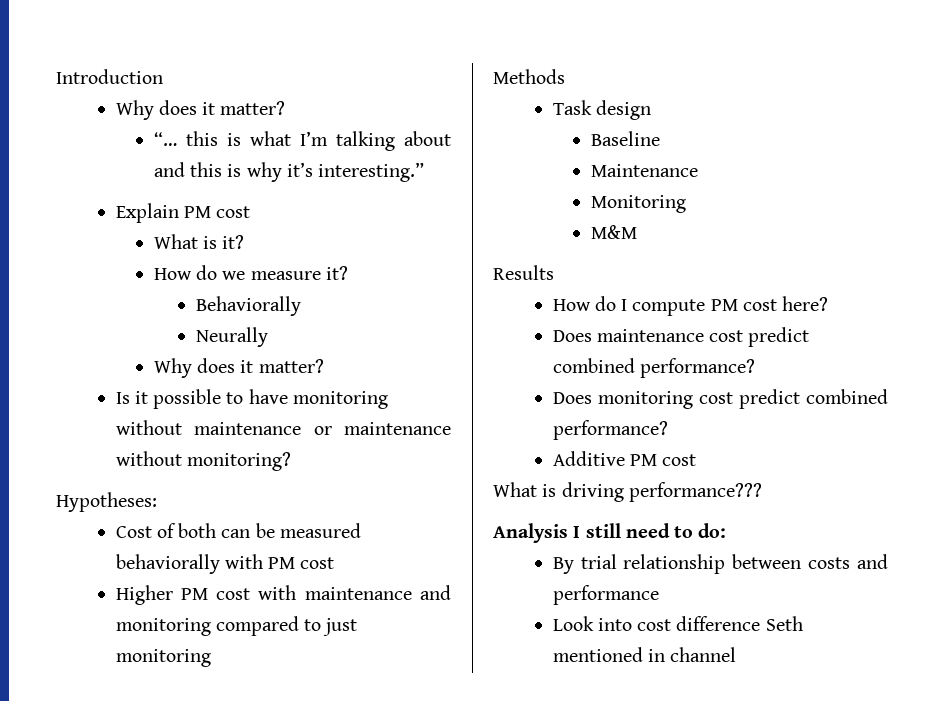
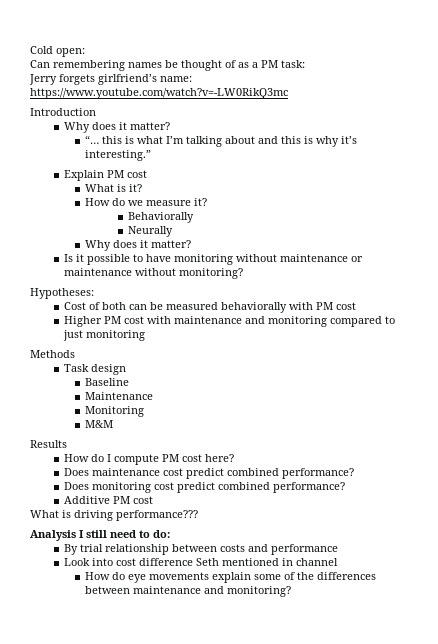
(56, 76) none -> [30,46,85,57] [30,60,305,71] [29,74,192,85] [30,88,288,99] Cold open: // Can remembering names be thought of as a PM task: // Jerry forgets girlfriend’s name: https://www.youtube.com/watch?v=-LW0RikQ3mc //
(737, 654) none -> [84,572,376,583] [84,586,291,597] // How do eye movements explain some of the differences between maintenance and monitoring?

